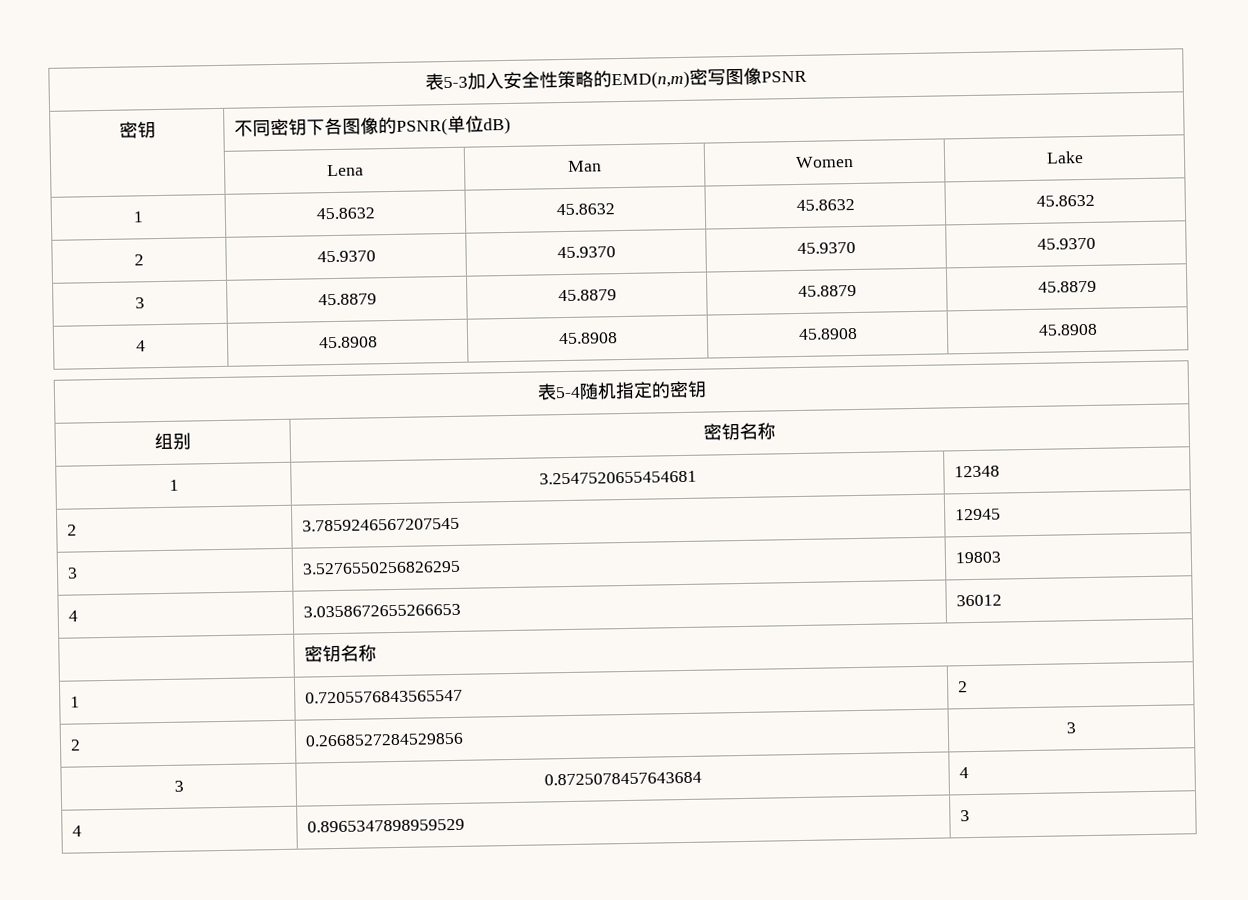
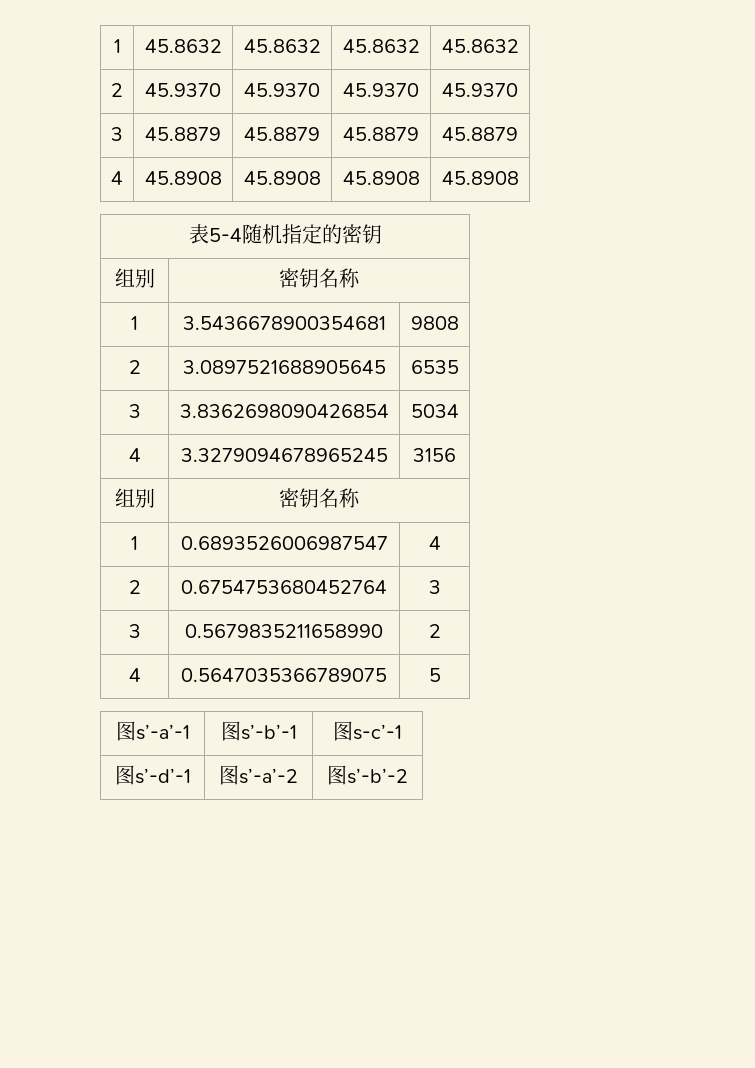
[425,67,807,91] [118,121,156,139] [233,115,511,137] [326,164,364,177] [567,160,602,172] [795,156,854,168] [1045,151,1084,164] 表5-3加入安全性策略的EMD(n,m)密写图像PSNR // 密钥 | 不同密钥下各图像的PSNR(单位dB) // | Lena | Man | Women | Lake // -> (113, 46) none
[538,470,697,485] [953,465,1000,478] [66,524,77,536] [301,517,460,532] [954,508,1001,521] [66,567,78,579] [301,560,461,575] [954,551,1002,564] [67,610,78,622] [302,603,461,618] [955,594,1002,607] [303,644,377,663] [69,696,80,708] [304,689,463,704] [957,681,968,693] [69,739,81,751] [304,732,464,747] 3.2547520655454681 | 12348 // 2 | 3.7859246567207545 | 12945 // 3 | 3.5276550256826295 | 19803 // 4 | 3.0358672655266653 | 36012 // | 密钥名称 // 1 | 0.7205576843565547 | 2 // 2 | 0.2668527284529856 -> [182,316,386,330] [410,316,459,330] [128,360,141,374] [182,360,386,374] [410,360,459,374] [128,404,141,418] [179,404,389,418] [410,404,459,418] [128,448,141,462] [180,448,388,462] [413,448,456,462] [114,488,155,508] [279,488,360,508] [131,536,138,550] [180,536,388,550] [428,536,441,550] [128,580,141,594] [181,580,387,594] 3.5436678900354681 | 9808 // 2 | 3.0897521688905645 | 6535 // 3 | 3.8362698090426854 | 5034 // 4 | 3.3279094678965245 | 3156 // 组别 | 密钥名称 // 1 | 0.6893526006987547 | 4 // 2 | 0.6754753680452764
[543,771,702,786] [958,767,969,779] [71,825,82,837] [306,818,465,833] [959,810,970,822] 0.8725078457643684 | 4 // 4 | 0.8965347898959529 | 3 -> [185,624,383,638] [428,624,441,638] [128,668,141,682] [181,668,387,682] [428,668,441,682] [115,721,190,741] [220,721,297,741] [333,721,402,741] [114,765,191,785] [219,765,298,785] [327,765,408,785] 0.5679835211658990 | 2 // 4 | 0.5647035366789075 | 5 // 图s’-a’-1 | 图s’-b’-1 | 图s-c’-1 // 图s’-d’-1 | 图s’-a’-2 | 图s’-b’-2

